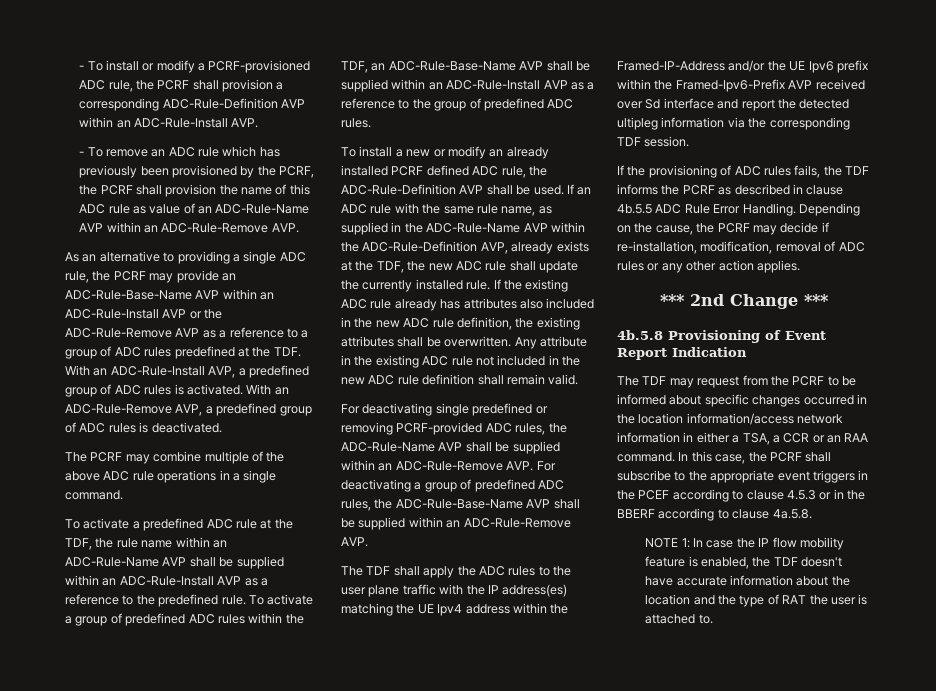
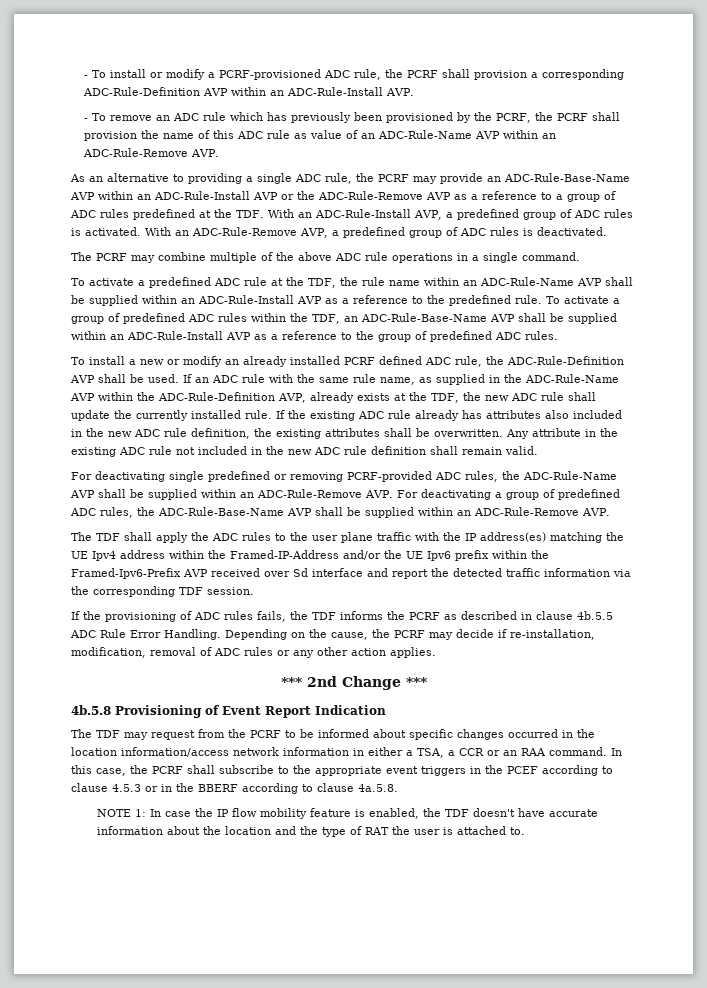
[617,117,658,130] ultipleg -> [506,568,540,577] traffic

